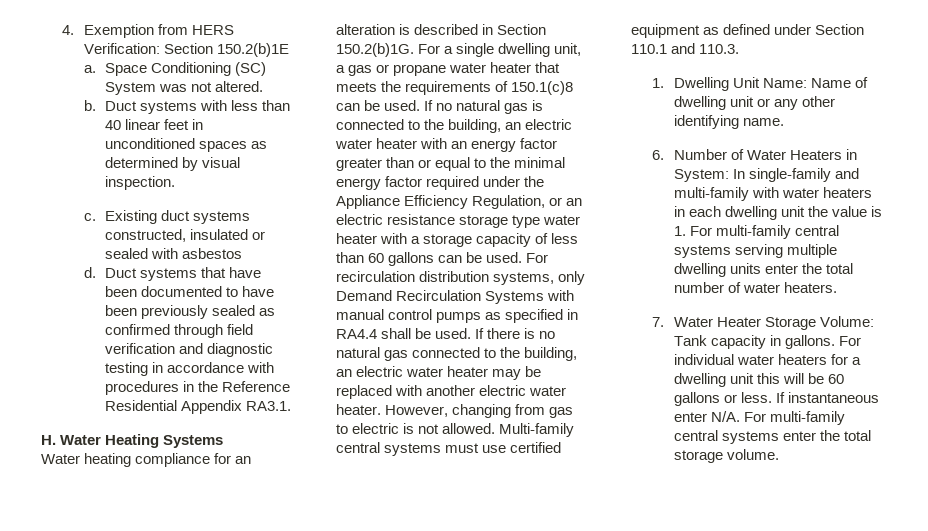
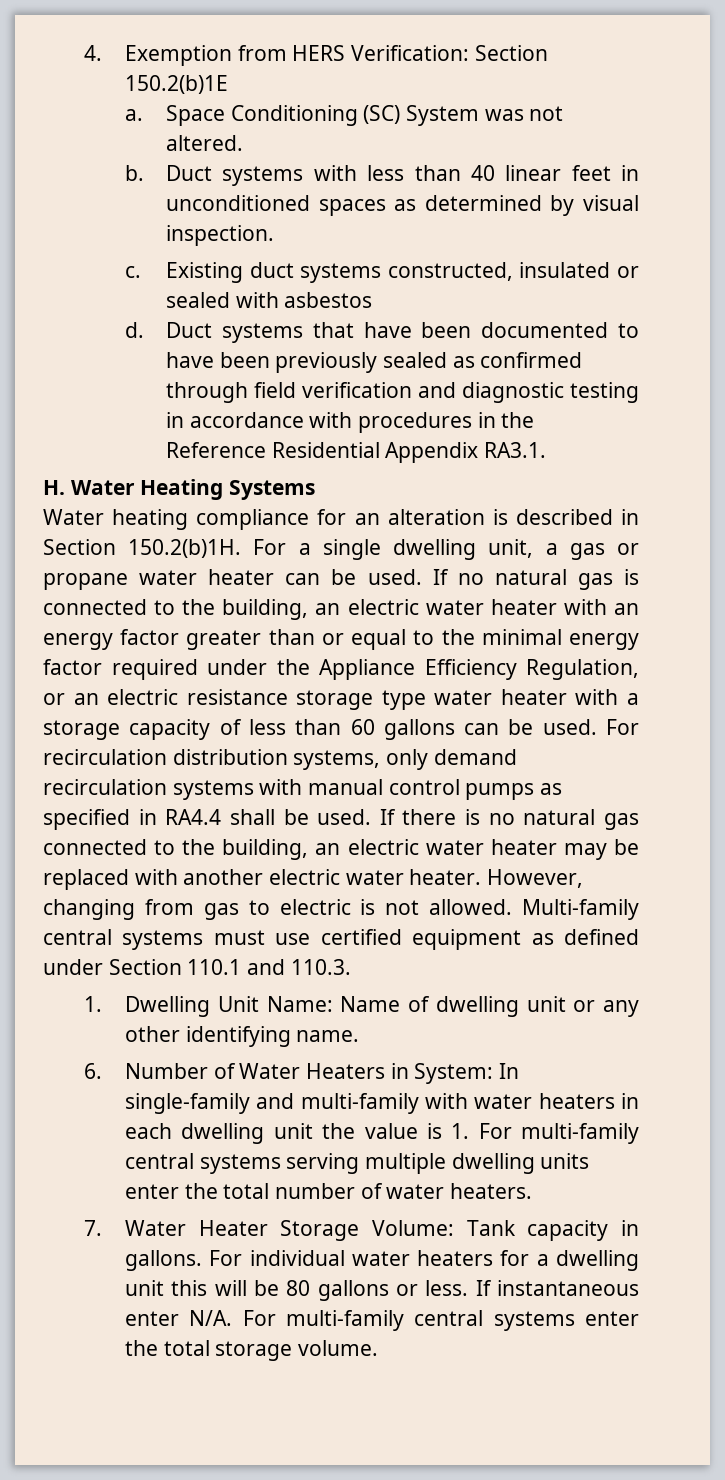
[336,43,414,57] 150.2(b)1G. -> [128,539,242,558] 150.2(b)1H.
[535,62,561,73] [336,81,574,95] that meets the requirements of 150.1(c)8 -> (275, 577) none
[336,290,545,304] Demand Recirculation Systems -> [433,749,517,765] [43,779,254,800] demand recirculation systems
[827,374,844,384] 60 -> [286,1280,311,1296] 80

